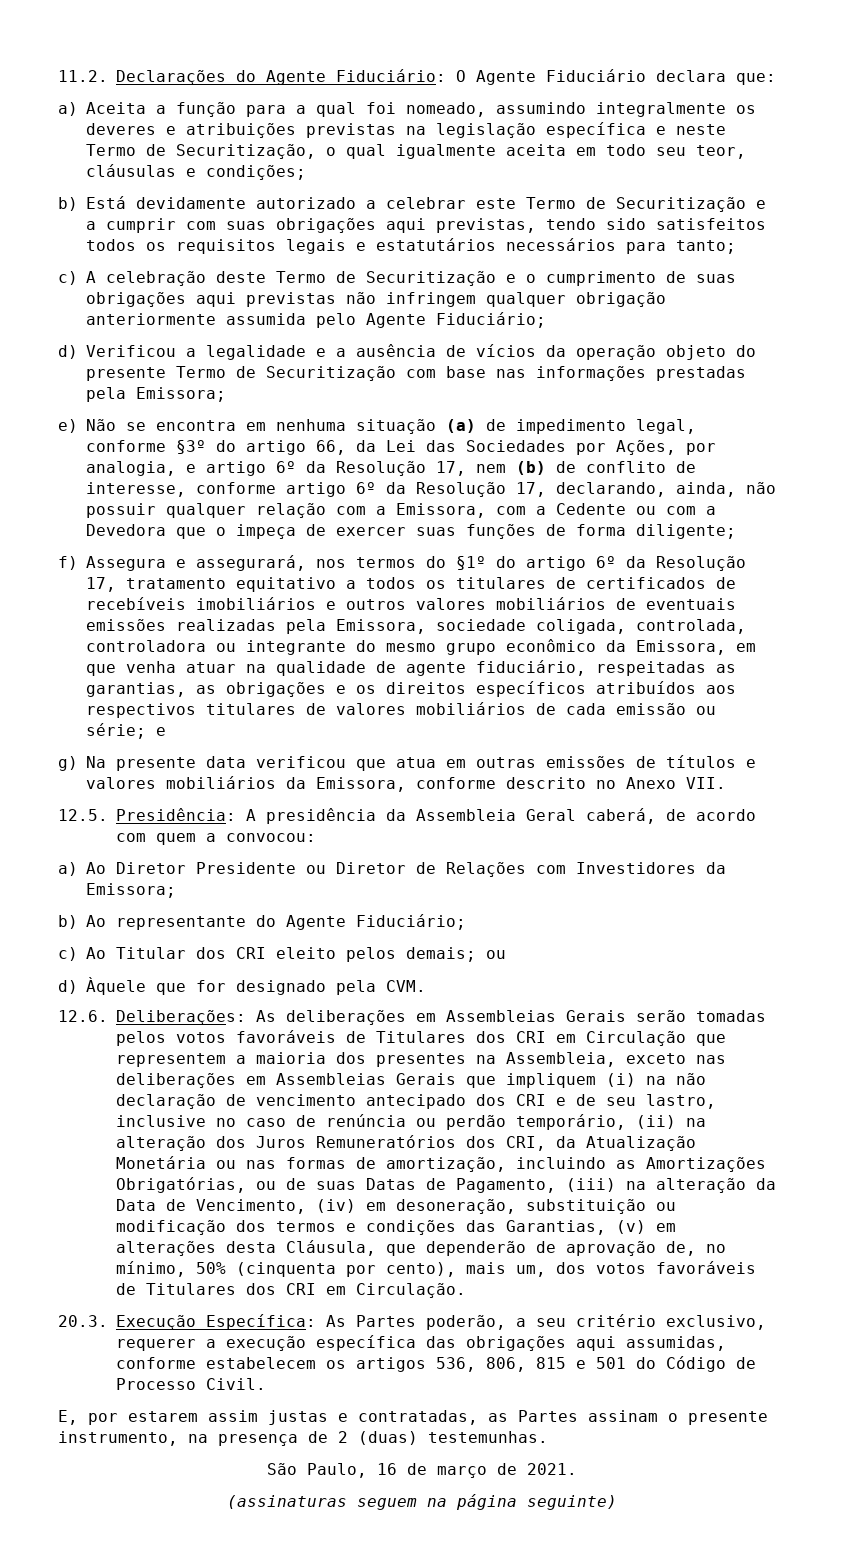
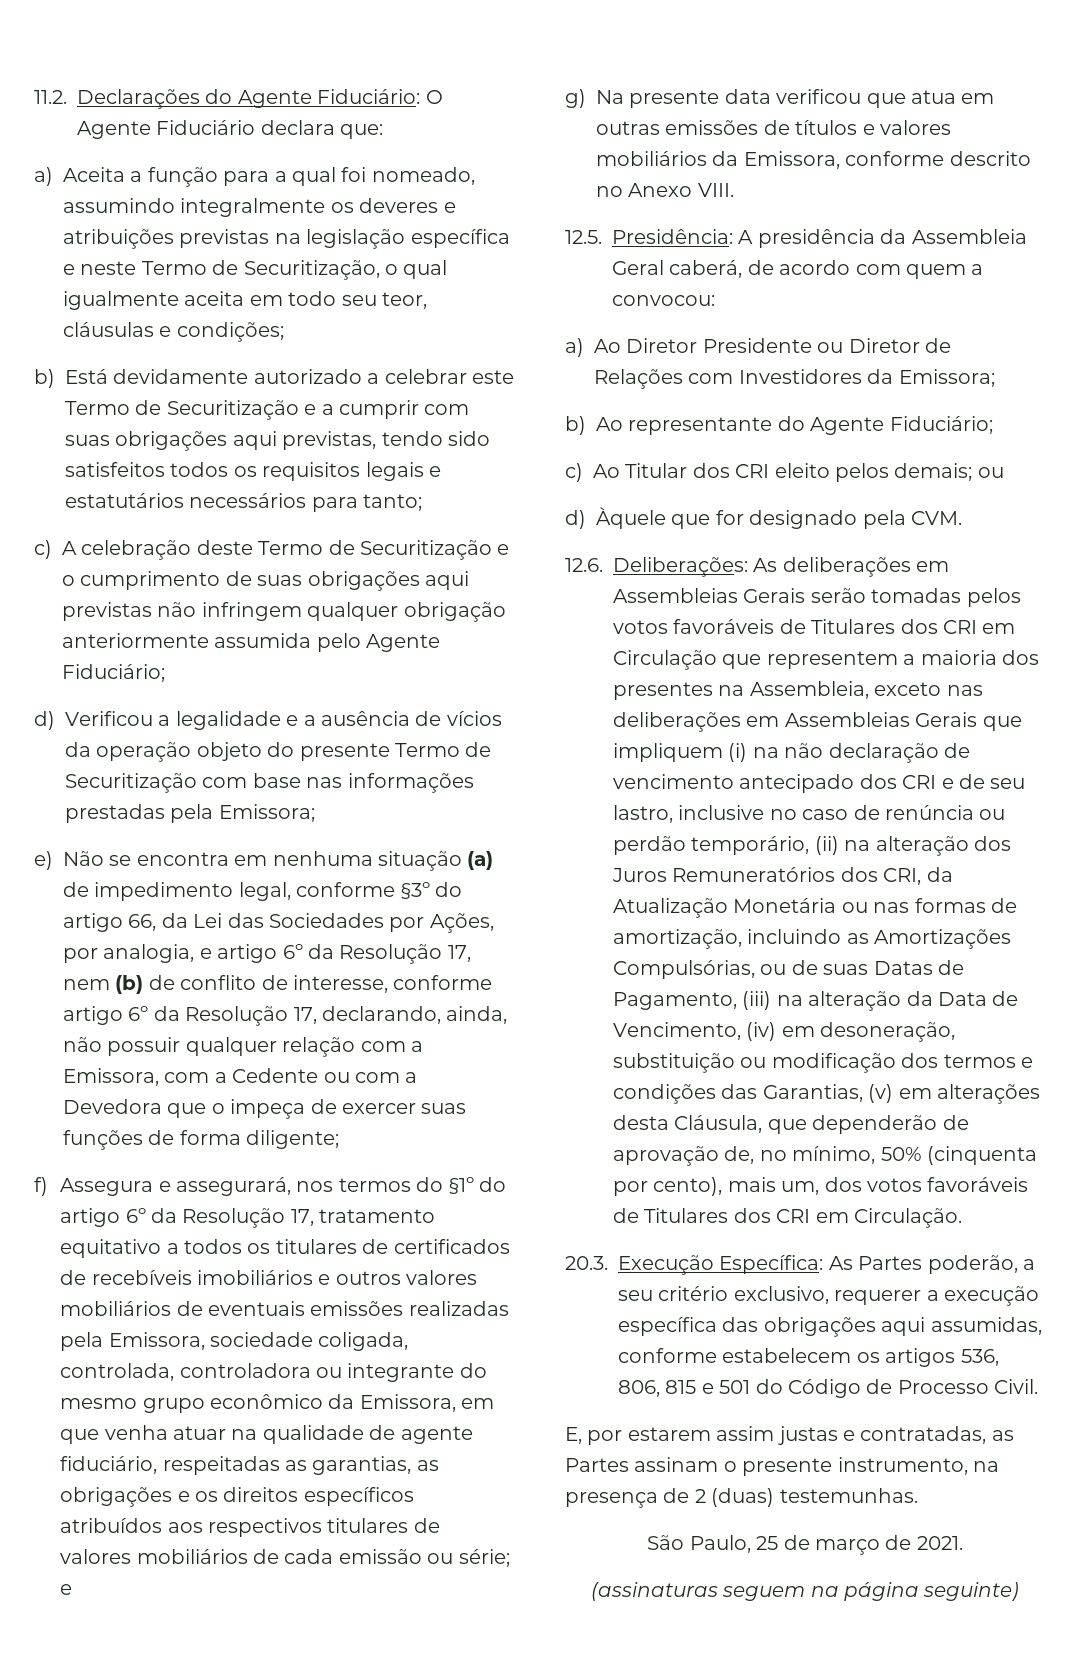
[686,777,726,789] VII. -> [697,183,734,197] VIII.
[116,1177,246,1193] Obrigatórias, -> [613,960,755,979] Compulsórias,
[376,1463,397,1475] 16 -> [756,1536,779,1550] 25

